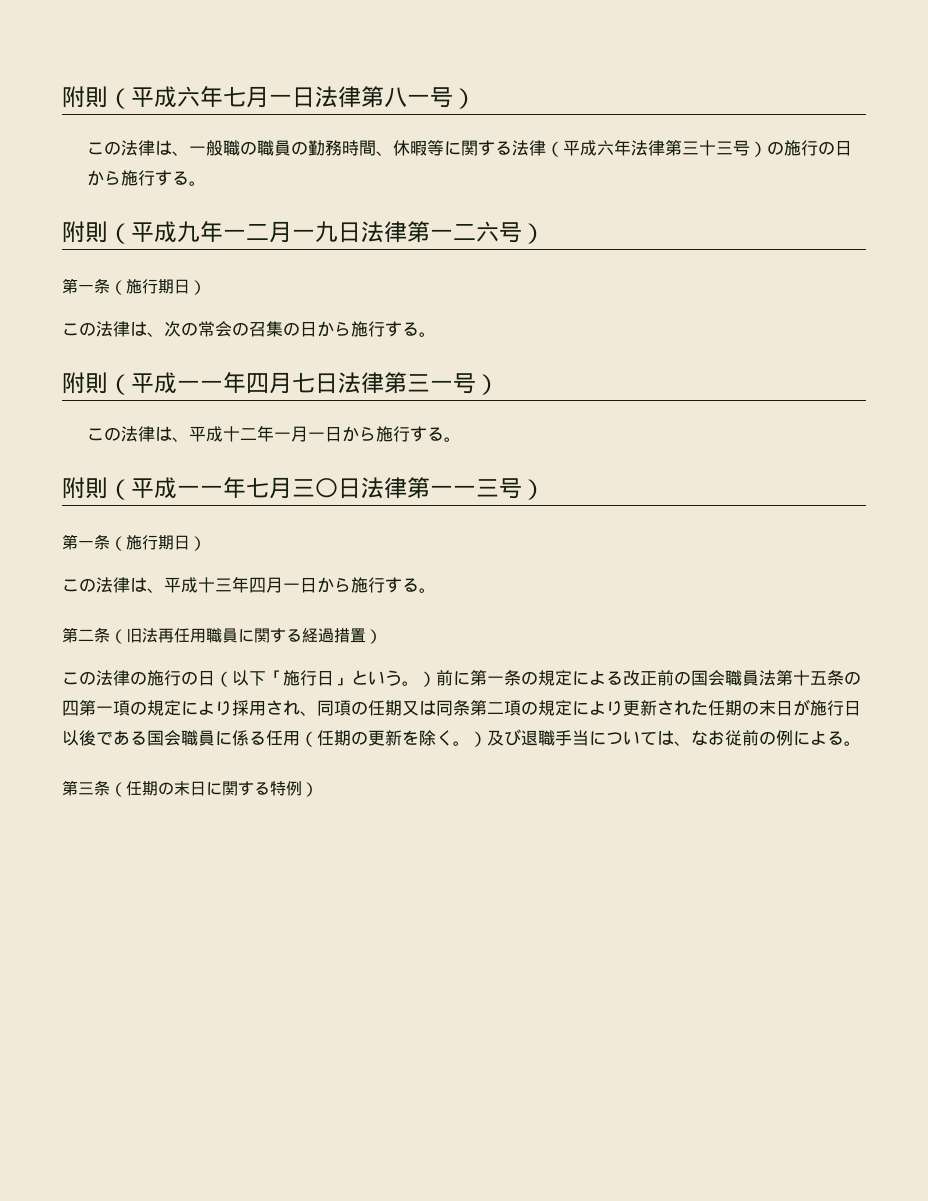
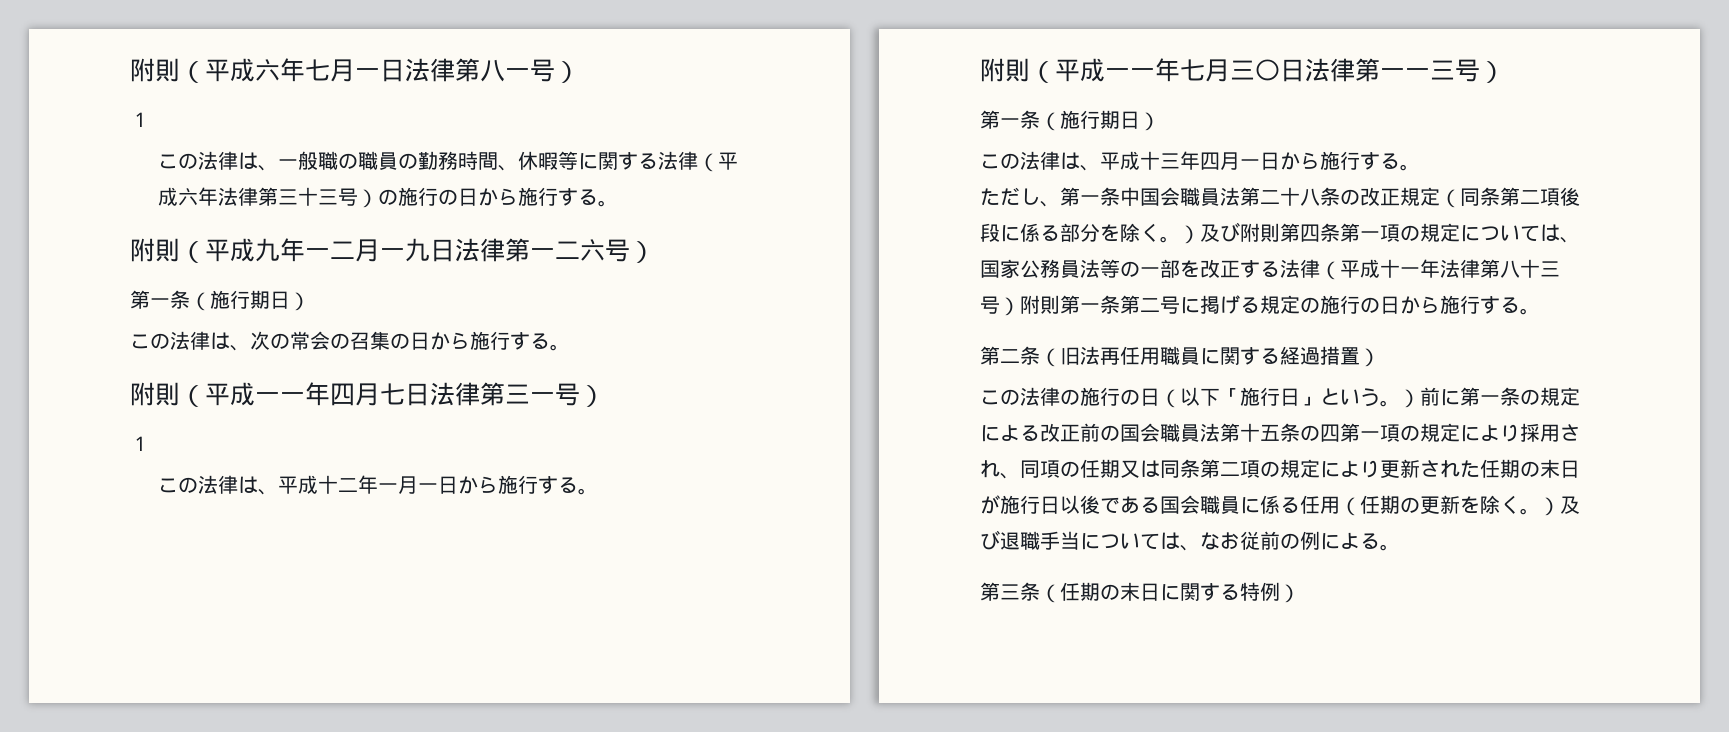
(476, 98) none -> [130,112,150,127] // １
(499, 384) none -> [130,436,150,451] // １
(436, 590) none -> [980,187,1580,208] [980,222,1580,244] [980,259,1560,280] [980,295,1540,316] // ただし、第一条中国会職員法第二十八条の改正規定（同条第二項後段に係る部分を除く。）及び附則第四条第一項の規定については、国家公務員法等の一部を改正する法律（平成十一年法律第八十三号）附則第一条第二号に掲げる規定の施行の日から施行する。

